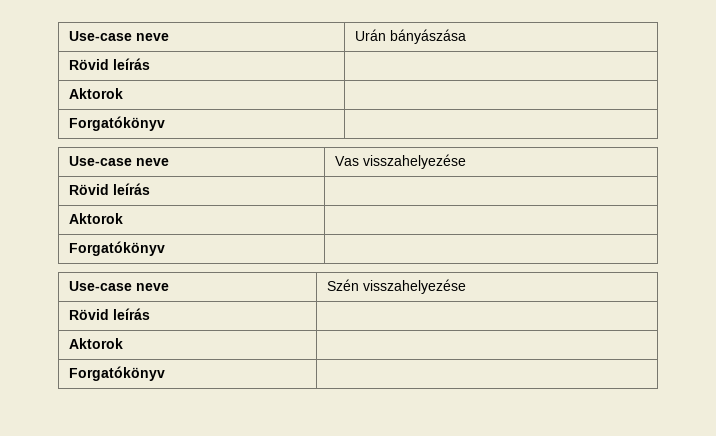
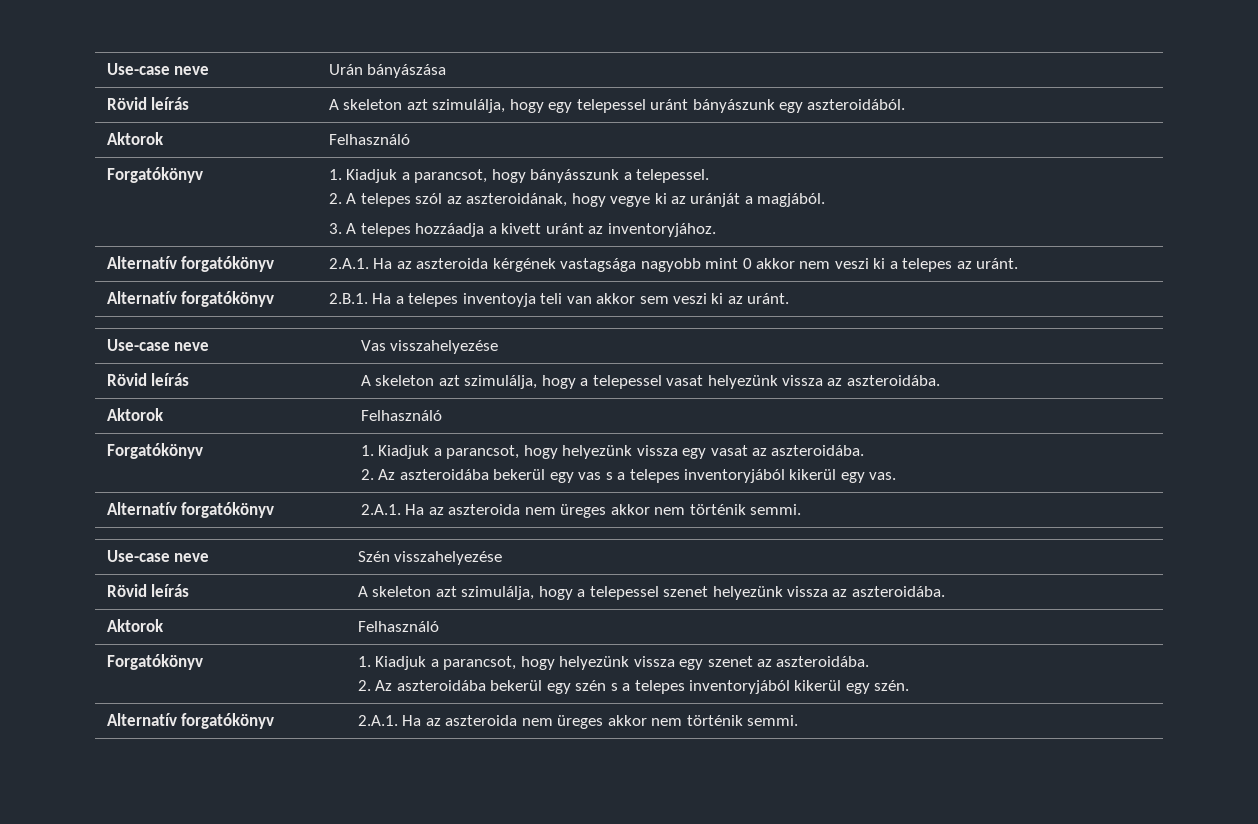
[68,88,123,99] [68,116,165,131] // Aktorok | // Forgatókönyv | -> [328,99,906,113] [106,132,164,145] [328,134,410,145] [106,167,203,183] [328,169,710,183] [328,193,826,207] [328,223,716,237] [106,256,275,272] [328,258,1019,272] [106,291,275,307] [328,293,790,307] A skeleton azt szimulálja, hogy egy telepessel uránt bányászunk egy aszteroidából. // Aktorok | Felhasználó // Forgatókönyv | 1. Kiadjuk a parancsot, hogy bányásszunk a telepessel. // 2. A telepes szól az aszteroidának, hogy vegye ki az uránját a magjából. // 3. A telepes hozzáadja a kivett uránt az inventoryjához. // Alternatív forgatókönyv | 2.A.1. Ha az aszteroida kérgének vastagsága nagyobb mint 0 akkor nem veszi ki a telepes az uránt. // Alternatív forgatókönyv | 2.B.1. Ha a telepes inventoyja teli van akkor sem veszi ki az uránt.
[68,213,123,224] [68,241,165,256] // Aktorok | // Forgatókönyv | -> [360,375,940,389] [106,408,164,421] [360,410,442,421] [106,443,203,459] [360,445,865,459] [360,469,897,483] [106,502,275,518] [360,504,801,518] A skeleton azt szimulálja, hogy a telepessel vasat helyezünk vissza az aszteroidába. // Aktorok | Felhasználó // Forgatókönyv | 1. Kiadjuk a parancsot, hogy helyezünk vissza egy vasat az aszteroidába. // 2. Az aszteroidába bekerül egy vas s a telepes inventoryjából kikerül egy vas. // Alternatív forgatókönyv | 2.A.1. Ha az aszteroida nem üreges akkor nem történik semmi.
[68,338,123,349] [68,366,165,381] // Aktorok | // Forgatókönyv | -> [357,586,945,600] [106,619,164,632] [357,621,439,632] [106,654,203,670] [357,656,870,670] [357,680,910,694] [106,713,275,729] [357,715,798,729] A skeleton azt szimulálja, hogy a telepessel szenet helyezünk vissza az aszteroidába. // Aktorok | Felhasználó // Forgatókönyv | 1. Kiadjuk a parancsot, hogy helyezünk vissza egy szenet az aszteroidába. // 2. Az aszteroidába bekerül egy szén s a telepes inventoryjából kikerül egy szén. // Alternatív forgatókönyv | 2.A.1. Ha az aszteroida nem üreges akkor nem történik semmi.

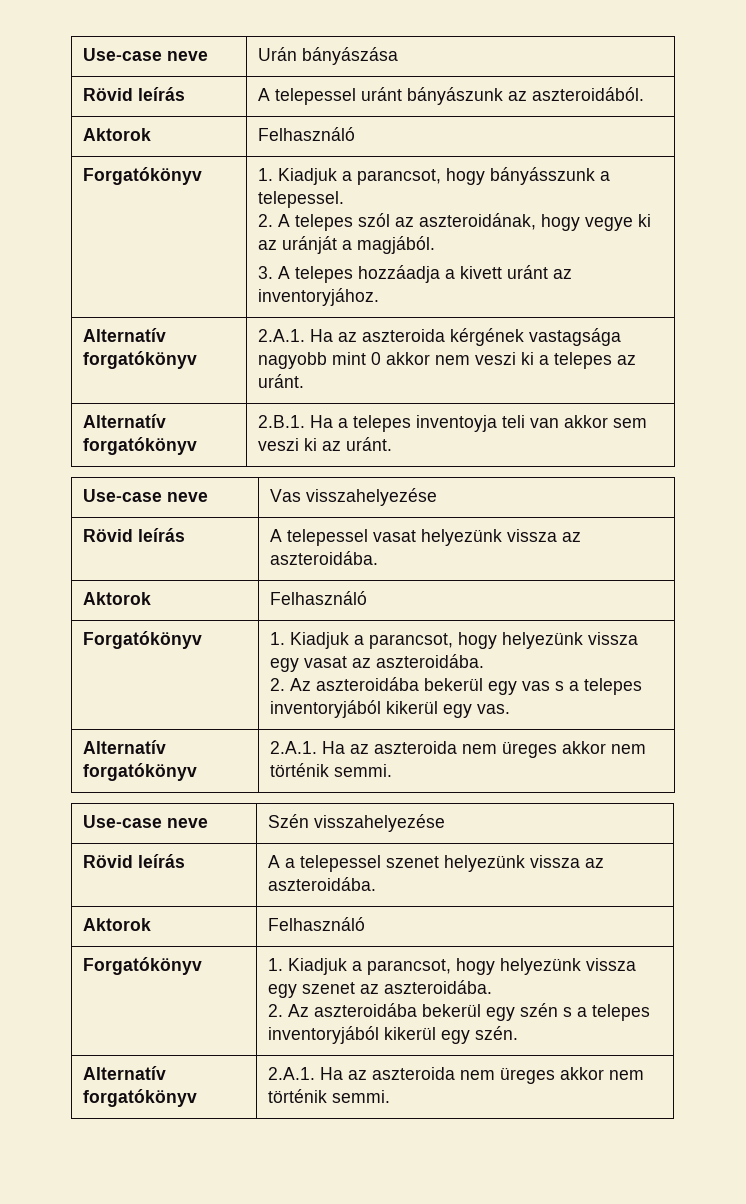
[343,99,573,113] skeleton azt szimulálja, hogy egy -> (270, 94) none
[778,102,803,113] egy -> [507,91,527,101] az
[375,375,589,389] skeleton azt szimulálja, hogy a -> (282, 535) none
[372,586,573,600] skeleton azt szimulálja, hogy -> (280, 861) none

